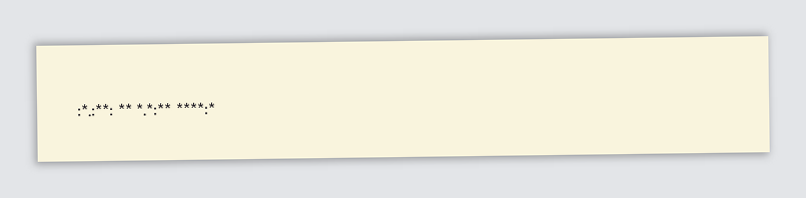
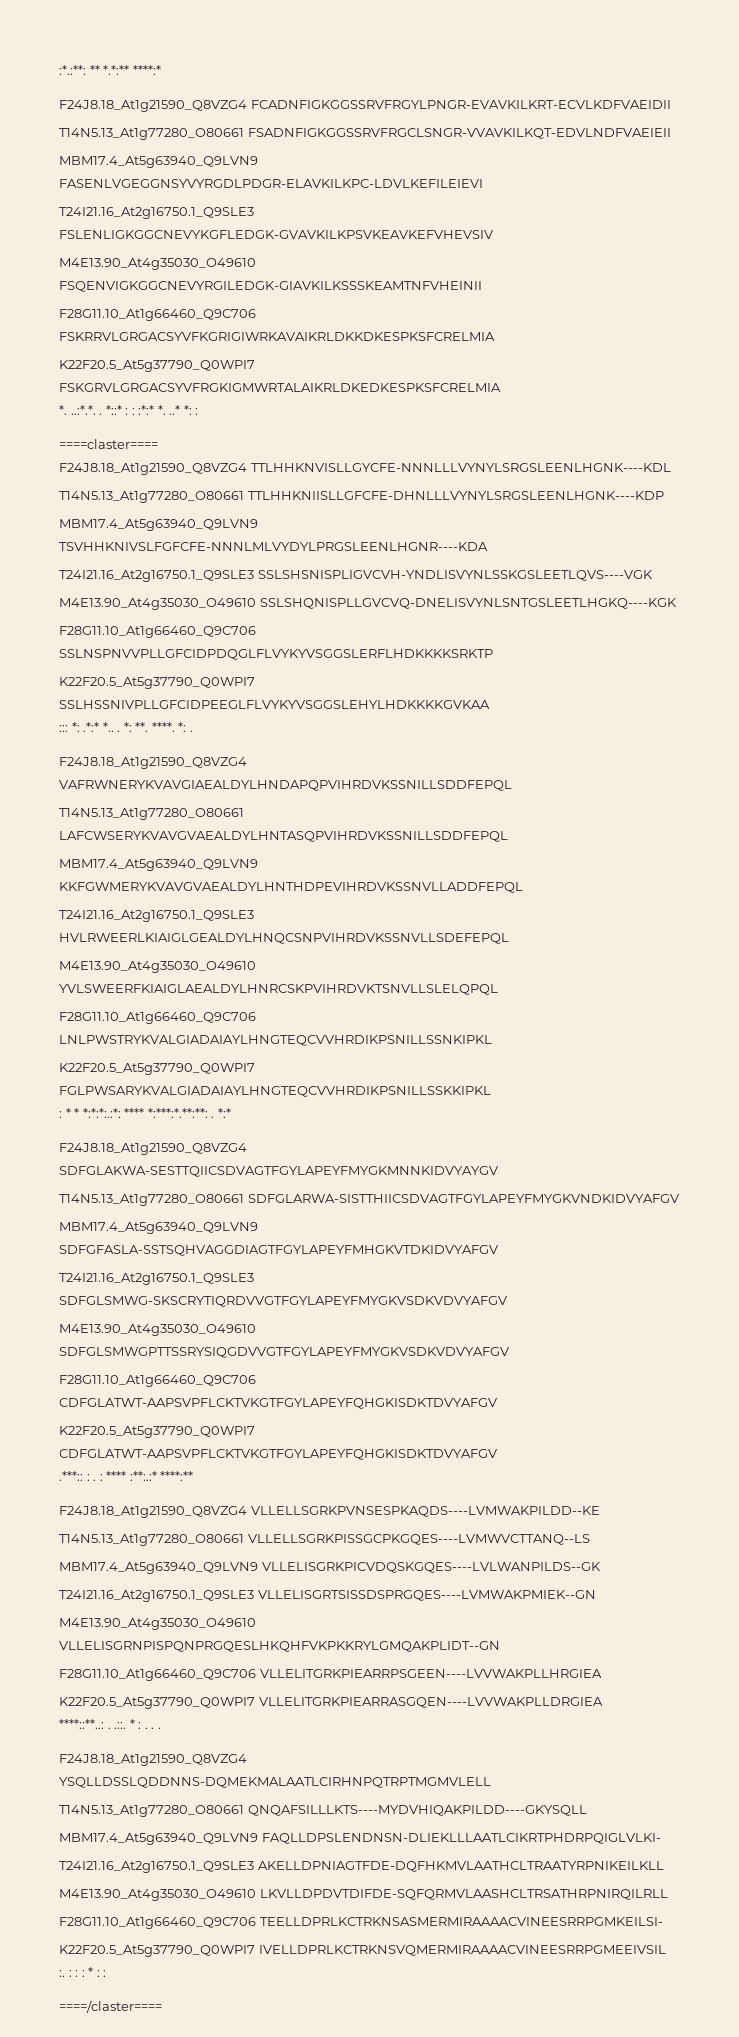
(217, 109) none -> [59,100,671,112] [59,128,671,140] [59,156,258,168] [59,179,483,188] [59,207,254,219] [59,230,494,239] [59,258,256,270] [59,281,482,292] [59,309,256,321] [59,332,495,341] [59,360,255,372] [59,383,501,392] [59,405,199,415] [59,439,158,449] [59,463,671,475] [59,491,664,503] [59,519,258,531] [59,542,488,551] [59,570,653,582] [59,598,677,610] [59,626,256,638] [59,649,493,660] [59,677,255,689] [59,700,490,709] [59,722,193,732] [59,757,247,769] [59,780,512,791] [59,808,244,820] [59,831,508,842] [59,859,258,871] [59,882,523,893] [59,910,254,922] [59,933,509,944] [59,961,256,973] [59,984,498,995] [59,1012,256,1024] [59,1035,492,1046] [59,1063,255,1075] [59,1086,491,1097] [59,1108,231,1118] [59,1143,247,1155] [59,1166,499,1177] [59,1194,680,1206] [59,1222,258,1234] [59,1245,499,1256] [59,1273,254,1285] [59,1296,508,1307] [59,1324,256,1336] [59,1347,510,1358] [59,1375,256,1387] [59,1398,498,1409] [59,1426,255,1438] [59,1449,498,1460] [59,1471,194,1481] [59,1506,600,1518] [59,1534,590,1546] [59,1562,601,1574] [59,1590,596,1602] [59,1618,256,1630] [59,1641,500,1652] [59,1669,602,1681] [59,1697,603,1709] [59,1719,161,1729] [59,1754,247,1766] [59,1777,491,1788] [59,1805,587,1817] [59,1833,661,1845] [59,1861,664,1873] [59,1889,668,1901] [59,1917,663,1929] [59,1945,666,1957] [59,1967,107,1977] [59,2000,162,2013] // F24J8.18_At1g21590_Q8VZG4 FCADNFIGKGGSSRVFRGYLPNGR-EVAVKILKRT-ECVLKDFVAEIDII // T14N5.13_At1g77280_O80661 FSADNFIGKGGSSRVFRGCLSNGR-VVAVKILKQT-EDVLNDFVAEIEII // MBM17.4_At5g63940_Q9LVN9 FASENLVGEGGNSYVYRGDLPDGR-ELAVKILKPC-LDVLKEFILEIEVI // T24I21.16_At2g16750.1_Q9SLE3 FSLENLIGKGGCNEVYKGFLEDGK-GVAVKILKPSVKEAVKEFVHEVSIV // M4E13.90_At4g35030_O49610 FSQENVIGKGGCNEVYRGILEDGK-GIAVKILKSSSKEAMTNFVHEINII // F28G11.10_At1g66460_Q9C706 FSKRRVLGRGACSYVFKGRIGIWRKAVAIKRLDKKDKESPKSFCRELMIA // K22F20.5_At5g37790_Q0WPI7 FSKGRVLGRGACSYVFRGKIGMWRTALAIKRLDKEDKESPKSFCRELMIA // *. ..:*.*. . *::* : : :*:* *. ..* *: : // ====claster==== // F24J8.18_At1g21590_Q8VZG4 TTLHHKNVISLLGYCFE-NNNLLLVYNYLSRGSLEENLHGNK----KDL // T14N5.13_At1g77280_O80661 TTLHHKNIISLLGFCFE-DHNLLLVYNYLSRGSLEENLHGNK----KDP // MBM17.4_At5g63940_Q9LVN9 TSVHHKNIVSLFGFCFE-NNNLMLVYDYLPRGSLEENLHGNR----KDA // T24I21.16_At2g16750.1_Q9SLE3 SSLSHSNISPLIGVCVH-YNDLISVYNLSSKGSLEETLQVS----VGK // M4E13.90_At4g35030_O49610 SSLSHQNISPLLGVCVQ-DNELISVYNLSNTGSLEETLHGKQ----KGK // F28G11.10_At1g66460_Q9C706 SSLNSPNVVPLLGFCIDPDQGLFLVYKYVSGGSLERFLHDKKKKSRKTP // K22F20.5_At5g37790_Q0WPI7 SSLHSSNIVPLLGFCIDPEEGLFLVYKYVSGGSLEHYLHDKKKKGVKAA // ::: *: .*:* *.. . *: **. ****. *: . // F24J8.18_At1g21590_Q8VZG4 VAFRWNERYKVAVGIAEALDYLHNDAPQPVIHRDVKSSNILLSDDFEPQL // T14N5.13_At1g77280_O80661 LAFCWSERYKVAVGVAEALDYLHNTASQPVIHRDVKSSNILLSDDFEPQL // MBM17.4_At5g63940_Q9LVN9 KKFGWMERYKVAVGVAEALDYLHNTHDPEVIHRDVKSSNVLLADDFEPQL // T24I21.16_At2g16750.1_Q9SLE3 HVLRWEERLKIAIGLGEALDYLHNQCSNPVIHRDVKSSNVLLSDEFEPQL // M4E13.90_At4g35030_O49610 YVLSWEERFKIAIGLAEALDYLHNRCSKPVIHRDVKTSNVLLSLELQPQL // F28G11.10_At1g66460_Q9C706 LNLPWSTRYKVALGIADAIAYLHNGTEQCVVHRDIKPSNILLSSNKIPKL // K22F20.5_At5g37790_Q0WPI7 FGLPWSARYKVALGIADAIAYLHNGTEQCVVHRDIKPSNILLSSKKIPKL // : * * *:*:*:.:*: **** *:***:*.**:**: . *:* // F24J8.18_At1g21590_Q8VZG4 SDFGLAKWA-SESTTQIICSDVAGTFGYLAPEYFMYGKMNNKIDVYAYGV // T14N5.13_At1g77280_O80661 SDFGLARWA-SISTTHIICSDVAGTFGYLAPEYFMYGKVNDKIDVYAFGV // MBM17.4_At5g63940_Q9LVN9 SDFGFASLA-SSTSQHVAGGDIAGTFGYLAPEYFMHGKVTDKIDVYAFGV // T24I21.16_At2g16750.1_Q9SLE3 SDFGLSMWG-SKSCRYTIQRDVVGTFGYLAPEYFMYGKVSDKVDVYAFGV // M4E13.90_At4g35030_O49610 SDFGLSMWGPTTSSRYSIQGDVVGTFGYLAPEYFMYGKVSDKVDVYAFGV // F28G11.10_At1g66460_Q9C706 CDFGLATWT-AAPSVPFLCKTVKGTFGYLAPEYFQHGKISDKTDVYAFGV // K22F20.5_At5g37790_Q0WPI7 CDFGLATWT-AAPSVPFLCKTVKGTFGYLAPEYFQHGKISDKTDVYAFGV // .***:: : . : **** :**:.:* ****:** // F24J8.18_At1g21590_Q8VZG4 VLLELLSGRKPVNSESPKAQDS----LVMWAKPILDD--KE // T14N5.13_At1g77280_O80661 VLLELLSGRKPISSGCPKGQES----LVMWVCTTANQ--LS // MBM17.4_At5g63940_Q9LVN9 VLLELISGRKPICVDQSKGQES----LVLWANPILDS--GK // T24I21.16_At2g16750.1_Q9SLE3 VLLELISGRTSISSDSPRGQES----LVMWAKPMIEK--GN // M4E13.90_At4g35030_O49610 VLLELISGRNPISPQNPRGQESLHKQHFVKPKKRYLGMQAKPLIDT--GN // F28G11.10_At1g66460_Q9C706 VLLELITGRKPIEARRPSGEEN----LVVWAKPLLHRGIEA // K22F20.5_At5g37790_Q0WPI7 VLLELITGRKPIEARRASGQEN----LVVWAKPLLDRGIEA // ****::**..: . .::. * : . . . // F24J8.18_At1g21590_Q8VZG4 YSQLLDSSLQDDNNS-DQMEKMALAATLCIRHNPQTRPTMGMVLELL // T14N5.13_At1g77280_O80661 QNQAFSILLLKTS----MYDVHIQAKPILDD----GKYSQLL // MBM17.4_At5g63940_Q9LVN9 FAQLLDPSLENDNSN-DLIEKLLLAATLCIKRTPHDRPQIGLVLKI- // T24I21.16_At2g16750.1_Q9SLE3 AKELLDPNIAGTFDE-DQFHKMVLAATHCLTRAATYRPNIKEILKLL // M4E13.90_At4g35030_O49610 LKVLLDPDVTDIFDE-SQFQRMVLAASHCLTRSATHRPNIRQILRLL // F28G11.10_At1g66460_Q9C706 TEELLDPRLKCTRKNSASMERMIRAAAACVINEESRRPGMKEILSI- // K22F20.5_At5g37790_Q0WPI7 IVELLDPRLKCTRKNSVQMERMIRAAAACVINEESRRPGMEEIVSIL // :. : : : * : : // ====/claster====

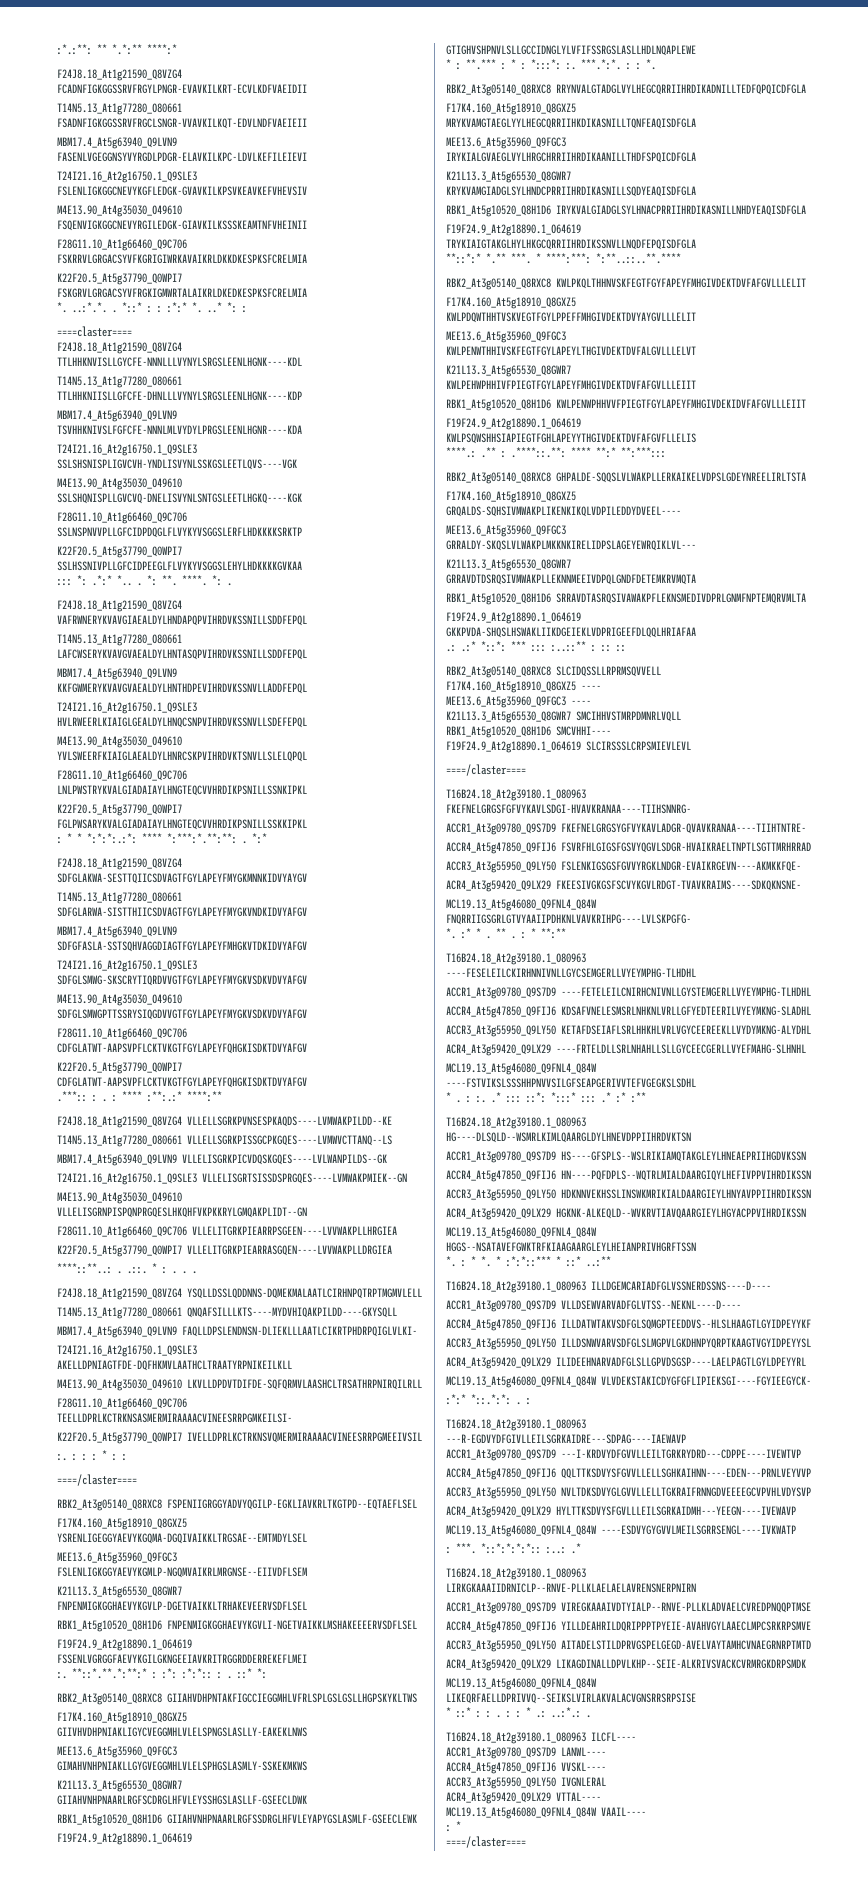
(162, 2006) none -> [57,1499,417,1511] [57,1518,187,1530] [57,1533,307,1544] [57,1552,177,1564] [57,1567,307,1578] [57,1586,182,1598] [57,1601,307,1611] [57,1620,417,1632] [57,1639,192,1651] [57,1654,307,1664] [57,1668,267,1679] [57,1693,417,1705] [57,1712,187,1724] [57,1727,307,1737] [57,1746,177,1758] [57,1761,307,1771] [57,1780,182,1792] [57,1795,307,1805] [57,1814,417,1826] [57,1833,192,1845] [446,45,696,56] [446,59,656,70] [446,84,806,96] [446,103,576,115] [446,118,696,129] [446,137,566,149] [446,152,696,163] [446,171,571,183] [446,186,696,197] [446,205,806,217] [446,224,581,236] [446,239,696,250] [446,253,681,264] [446,278,806,290] [446,297,576,309] [446,312,696,323] [446,331,566,343] [446,346,696,356] [446,365,571,377] [446,380,696,390] [446,399,806,411] [446,418,581,430] [446,433,696,444] [446,447,666,458] [446,472,806,484] [446,491,576,503] [446,506,681,517] [446,525,566,537] [446,540,696,551] [446,559,571,571] [446,574,696,585] [446,593,806,605] [446,612,581,624] [446,627,696,638] [446,641,626,652] [446,666,661,678] [446,681,601,693] [446,696,591,708] [446,711,681,723] [446,726,611,738] [446,741,691,753] [446,764,526,776] [446,789,586,801] [446,804,691,814] [446,823,806,835] [446,842,811,854] [446,861,801,873] [446,880,801,892] [446,899,597,911] [446,914,691,925] [446,928,566,939] [446,953,586,965] [446,968,696,978] [446,987,811,999] [446,1006,811,1018] [446,1025,811,1037] [446,1044,806,1056] [446,1063,597,1075] [446,1078,696,1088] [446,1092,646,1103] [446,1117,586,1129] [446,1132,691,1143] [446,1151,806,1163] [446,1170,811,1182] [446,1189,811,1201] [446,1208,806,1220] [446,1227,597,1239] [446,1242,696,1252] [446,1256,611,1267] [446,1281,771,1293] [446,1300,741,1312] [446,1319,811,1331] [446,1338,811,1350] [446,1357,806,1369] [446,1376,811,1388] [446,1394,531,1405] [446,1419,586,1431] [446,1434,686,1444] [446,1449,801,1461] [446,1468,811,1480] [446,1487,811,1499] [446,1506,796,1518] [446,1525,796,1537] [446,1543,581,1554] [446,1568,586,1580] [446,1583,696,1593] [446,1602,811,1614] [446,1621,811,1633] [446,1640,811,1652] [446,1659,806,1671] [446,1678,597,1690] [446,1693,696,1704] [446,1707,591,1718] [446,1732,636,1744] [446,1747,606,1759] [446,1762,606,1774] [446,1777,606,1789] [446,1792,601,1804] [446,1807,646,1819] [446,1821,461,1832] [446,1836,526,1848] // RBK2_At3g05140_Q8RXC8 FSPENIIGRGGYADVYQGILP-EGKLIAVKRLTKGTPD--EQTAEFLSEL // F17K4.160_At5g18910_Q8GXZ5 YSRENLIGEGGYAEVYKGQMA-DGQIVAIKKLTRGSAE--EMTMDYLSEL // MEE13.6_At5g35960_Q9FGC3 FSLENLIGKGGYAEVYKGMLP-NGQMVAIKRLMRGNSE--EIIVDFLSEM // K21L13.3_At5g65530_Q8GWR7 FNPENMIGKGGHAEVYKGVLP-DGETVAIKKLTRHAKEVEERVSDFLSEL // RBK1_At5g10520_Q8H1D6 FNPENMIGKGGHAEVYKGVLI-NGETVAIKKLMSHAKEEEERVSDFLSEL // F19F24.9_At2g18890.1_O64619 FSSENLVGRGGFAEVYKGILGKNGEEIAVKRITRGGRDDERREKEFLMEI // :. **::*.**.*:**:* : :*: :*:*:: : . ::* *: // RBK2_At3g05140_Q8RXC8 GIIAHVDHPNTAKFIGCCIEGGMHLVFRLSPLGSLGSLLHGPSKYKLTWS // F17K4.160_At5g18910_Q8GXZ5 GIIVHVDHPNIAKLIGYCVEGGMHLVLELSPNGSLASLLY-EAKEKLNWS // MEE13.6_At5g35960_Q9FGC3 GIMAHVNHPNIAKLLGYGVEGGMHLVLELSPHGSLASMLY-SSKEKMKWS // K21L13.3_At5g65530_Q8GWR7 GIIAHVNHPNAARLRGFSCDRGLHFVLEYSSHGSLASLLF-GSEECLDWK // RBK1_At5g10520_Q8H1D6 GIIAHVNHPNAARLRGFSSDRGLHFVLEYAPYGSLASMLF-GSEECLEWK // F19F24.9_At2g18890.1_O64619 GTIGHVSHPNVLSLLGCCIDNGLYLVFIFSSRGSLASLLHDLNQAPLEWE // * : **.*** : * : *:::*: :. ***.*:*. : : *. // RBK2_At3g05140_Q8RXC8 RRYNVALGTADGLVYLHEGCQRRIIHRDIKADNILLTEDFQPQICDFGLA // F17K4.160_At5g18910_Q8GXZ5 MRYKVAMGTAEGLYYLHEGCQRRIIHKDIKASNILLTQNFEAQISDFGLA // MEE13.6_At5g35960_Q9FGC3 IRYKIALGVAEGLVYLHRGCHRRIIHRDIKAANILLTHDFSPQICDFGLA // K21L13.3_At5g65530_Q8GWR7 KRYKVAMGIADGLSYLHNDCPRRIIHRDIKASNILLSQDYEAQISDFGLA // RBK1_At5g10520_Q8H1D6 IRYKVALGIADGLSYLHNACPRRIIHRDIKASNILLNHDYEAQISDFGLA // F19F24.9_At2g18890.1_O64619 TRYKIAIGTAKGLHYLHKGCQRRIIHRDIKSSNVLLNQDFEPQISDFGLA // **::*:* *.** ***. * ****:***: *:**..::..**.**** // RBK2_At3g05140_Q8RXC8 KWLPKQLTHHNVSKFEGTFGYFAPEYFMHGIVDEKTDVFAFGVLLLELIT // F17K4.160_At5g18910_Q8GXZ5 KWLPDQWTHHTVSKVEGTFGYLPPEFFMHGIVDEKTDVYAYGVLLLELIT // MEE13.6_At5g35960_Q9FGC3 KWLPENWTHHIVSKFEGTFGYLAPEYLTHGIVDEKTDVFALGVLLLELVT // K21L13.3_At5g65530_Q8GWR7 KWLPEHWPHHIVFPIEGTFGYLAPEYFMHGIVDEKTDVFAFGVLLLEIIT // RBK1_At5g10520_Q8H1D6 KWLPENWPHHVVFPIEGTFGYLAPEYFMHGIVDEKIDVFAFGVLLLEIIT // F19F24.9_At2g18890.1_O64619 KWLPSQWSHHSIAPIEGTFGHLAPEYYTHGIVDEKTDVFAFGVFLLELIS // ****.: .** : .****::.**: **** **:* **:***::: // RBK2_At3g05140_Q8RXC8 GHPALDE-SQQSLVLWAKPLLERKAIKELVDPSLGDEYNREELIRLTSTA // F17K4.160_At5g18910_Q8GXZ5 GRQALDS-SQHSIVMWAKPLIKENKIKQLVDPILEDDYDVEEL---- // MEE13.6_At5g35960_Q9FGC3 GRRALDY-SKQSLVLWAKPLMKKNKIRELIDPSLAGEYEWRQIKLVL--- // K21L13.3_At5g65530_Q8GWR7 GRRAVDTDSRQSIVMWAKPLLEKNNMEEIVDPQLGNDFDETEMKRVMQTA // RBK1_At5g10520_Q8H1D6 SRRAVDTASRQSIVAWAKPFLEKNSMEDIVDPRLGNMFNPTEMQRVMLTA // F19F24.9_At2g18890.1_O64619 GKKPVDA-SHQSLHSWAKLIIKDGEIEKLVDPRIGEEFDLQQLHRIAFAA // .: .:* *::*: *** ::: :..::** : :: :: // RBK2_At3g05140_Q8RXC8 SLCIDQSSLLRPRMSQVVELL // F17K4.160_At5g18910_Q8GXZ5 ---- // MEE13.6_At5g35960_Q9FGC3 ---- // K21L13.3_At5g65530_Q8GWR7 SMCIHHVSTMRPDMNRLVQLL // RBK1_At5g10520_Q8H1D6 SMCVHHI---- // F19F24.9_At2g18890.1_O64619 SLCIRSSSLCRPSMIEVLEVL // ====/claster==== // T16B24.18_At2g39180.1_O80963 FKEFNELGRGSFGFVYKAVLSDGI-HVAVKRANAA----TIIHSNNRG- // ACCR1_At3g09780_Q9S7D9 FKEFNELGRGSYGFVYKAVLADGR-QVAVKRANAA----TIIHTNTRE- // ACCR4_At5g47850_Q9FIJ6 FSVRFHLGIGSFGSVYQGVLSDGR-HVAIKRAELTNPTLSGTTMRHRRAD // ACCR3_At3g55950_Q9LY50 FSLENKIGSGSFGVVYRGKLNDGR-EVAIKRGEVN----AKMKKFQE- // ACR4_At3g59420_Q9LX29 FKEESIVGKGSFSCVYKGVLRDGT-TVAVKRAIMS----SDKQKNSNE- // MCL19.13_At5g46080_Q9FNL4_Q84W FNQRRIIGSGRLGTVYAAIIPDHKNLVAVKRIHPG----LVLSKPGFG- // *. :* * . ** . : * **:** // T16B24.18_At2g39180.1_O80963 ----FESELEILCKIRHNNIVNLLGYCSEMGERLLVYEYMPHG-TLHDHL // ACCR1_At3g09780_Q9S7D9 ----FETELEILCNIRHCNIVNLLGYSTEMGERLLVYEYMPHG-TLHDHL // ACCR4_At5g47850_Q9FIJ6 KDSAFVNELESMSRLNHKNLVRLLGFYEDTEERILVYEYMKNG-SLADHL // ACCR3_At3g55950_Q9LY50 KETAFDSEIAFLSRLHHKHLVRLVGYCEEREEKLLVYDYMKNG-ALYDHL // ACR4_At3g59420_Q9LX29 ----FRTELDLLSRLNHAHLLSLLGYCEECGERLLVYEFMAHG-SLHNHL // MCL19.13_At5g46080_Q9FNL4_Q84W ----FSTVIKSLSSSHHPNVVSILGFSEAPGERIVVTEFVGEGKSLSDHL // * . : :. .* ::: ::*: *:::* ::: .* :* :** // T16B24.18_At2g39180.1_O80963 HG----DLSQLD--WSMRLKIMLQAARGLDYLHNEVDPPIIHRDVKTSN // ACCR1_At3g09780_Q9S7D9 HS----GFSPLS--WSLRIKIAMQTAKGLEYLHNEAEPRIIHGDVKSSN // ACCR4_At5g47850_Q9FIJ6 HN----PQFDPLS--WQTRLMIALDAARGIQYLHEFIVPPVIHRDIKSSN // ACCR3_At3g55950_Q9LY50 HDKNNVEKHSSLINSWKMRIKIALDAARGIEYLHNYAVPPIIHRDIKSSN // ACR4_At3g59420_Q9LX29 HGKNK-ALKEQLD--WVKRVTIAVQAARGIEYLHGYACPPVIHRDIKSSN // MCL19.13_At5g46080_Q9FNL4_Q84W HGGS--NSATAVEFGWKTRFKIAAGAARGLEYLHEIANPRIVHGRFTSSN // *. : * *. * :*:*::*** * ::* ..:** // T16B24.18_At2g39180.1_O80963 ILLDGEMCARIADFGLVSSNERDSSNS----D---- // ACCR1_At3g09780_Q9S7D9 VLLDSEWVARVADFGLVTSS--NEKNL----D---- // ACCR4_At5g47850_Q9FIJ6 ILLDATWTAKVSDFGLSQMGPTEEDDVS--HLSLHAAGTLGYIDPEYYKF // ACCR3_At3g55950_Q9LY50 ILLDSNWVARVSDFGLSLMGPVLGKDHNPYQRPTKAAGTVGYIDPEYYSL // ACR4_At3g59420_Q9LX29 ILIDEEHNARVADFGLSLLGPVDSGSP----LAELPAGTLGYLDPEYYRL // MCL19.13_At5g46080_Q9FNL4_Q84W VLVDEKSTAKICDYGFGFLIPIEKSGI----FGYIEEGYCK- // :*:* *::.*:*: . : // T16B24.18_At2g39180.1_O80963 ---R-EGDVYDFGIVLLEILSGRKAIDRE---SDPAG----IAEWAVP // ACCR1_At3g09780_Q9S7D9 ---I-KRDVYDFGVVLLEILTGRKRYDRD---CDPPE----IVEWTVP // ACCR4_At5g47850_Q9FIJ6 QQLTTKSDVYSFGVVLLELLSGHKAIHNN----EDEN---PRNLVEYVVP // ACCR3_At3g55950_Q9LY50 NVLTDKSDVYGLGVVLLELLTGKRAIFRNNGDVEEEEGCVPVHLVDYSVP // ACR4_At3g59420_Q9LX29 HYLTTKSDVYSFGVLLLEILSGRKAIDMH---YEEGN----IVEWAVP // MCL19.13_At5g46080_Q9FNL4_Q84W ----ESDVYGYGVVLMEILSGRRSENGL----IVKWATP // : ***. *::*:*:*:*:: :..: .* // T16B24.18_At2g39180.1_O80963 LIRKGKAAAIIDRNICLP--RNVE-PLLKLAELAELAVRENSNERPNIRN // ACCR1_At3g09780_Q9S7D9 VIREGKAAAIVDTYIALP--RNVE-PLLKLADVAELCVREDPNQQPTMSE // ACCR4_At5g47850_Q9FIJ6 YILLDEAHRILDQRIPPPTPYEIE-AVAHVGYLAAECLMPCSRKRPSMVE // ACCR3_At3g55950_Q9LY50 AITADELSTILDPRVGSPELGEGD-AVELVAYTAMHCVNAEGRNRPTMTD // ACR4_At3g59420_Q9LX29 LIKAGDINALLDPVLKHP--SEIE-ALKRIVSVACKCVRMRGKDRPSMDK // MCL19.13_At5g46080_Q9FNL4_Q84W LIKEQRFAELLDPRIVVQ--SEIKSLVIRLAKVALACVGNSRRSRPSISE // * ::* : : . : : * .: ..:*.: . // T16B24.18_At2g39180.1_O80963 ILCFL---- // ACCR1_At3g09780_Q9S7D9 LANWL---- // ACCR4_At5g47850_Q9FIJ6 VVSKL---- // ACCR3_At3g55950_Q9LY50 IVGNLERAL // ACR4_At3g59420_Q9LX29 VTTAL---- // MCL19.13_At5g46080_Q9FNL4_Q84W VAAIL---- // : * // ====/claster====

